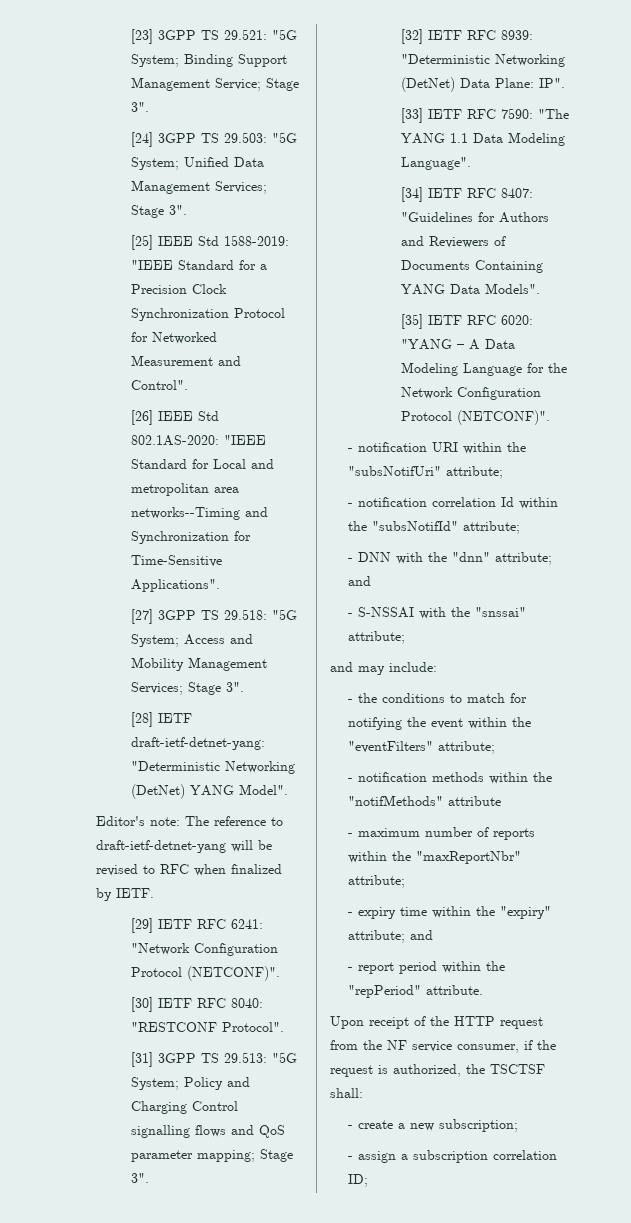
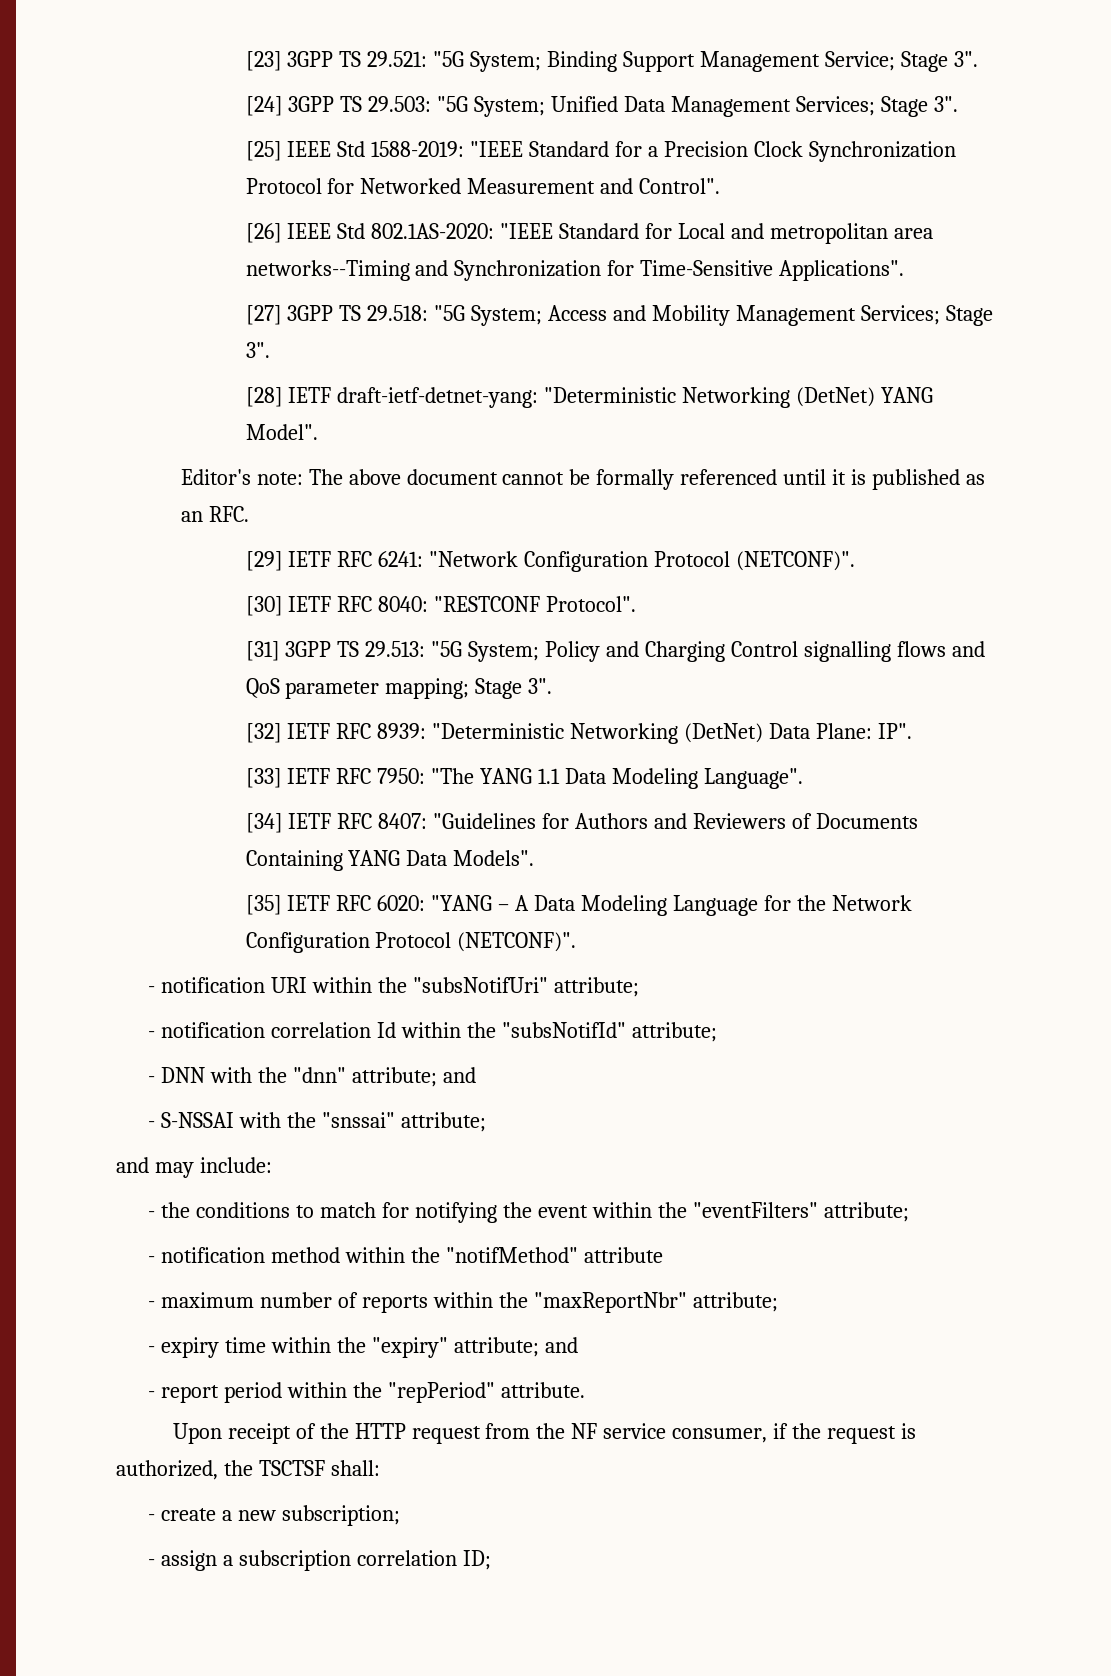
[213,816,283,826] [95,840,272,853] [95,864,282,876] [95,888,154,901] reference to draft-ietf-detnet-yang will be revised to RFC when finalized by IETF. -> [348,469,985,490] [180,506,249,522] above document cannot be formally referenced until it is published as an RFC.
[501,108,534,119] 7590: -> [377,768,426,784] 7950:
[431,772,552,784] [347,795,443,806] methods within the "notifMethods" -> [271,1247,579,1263] method within the "notifMethod"

